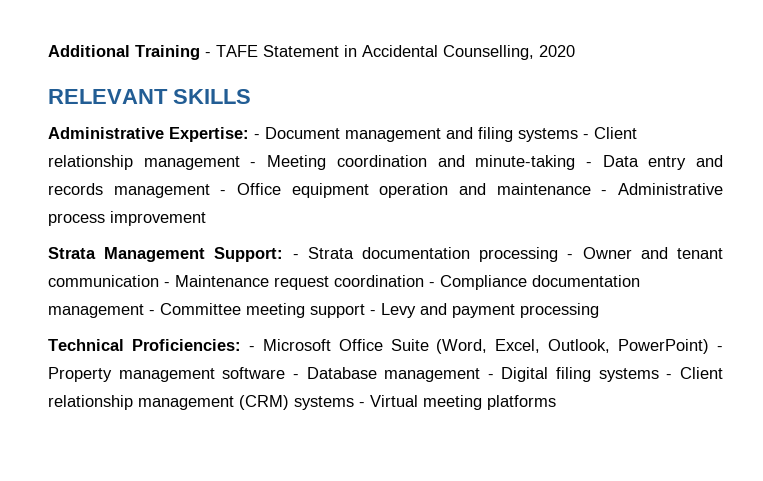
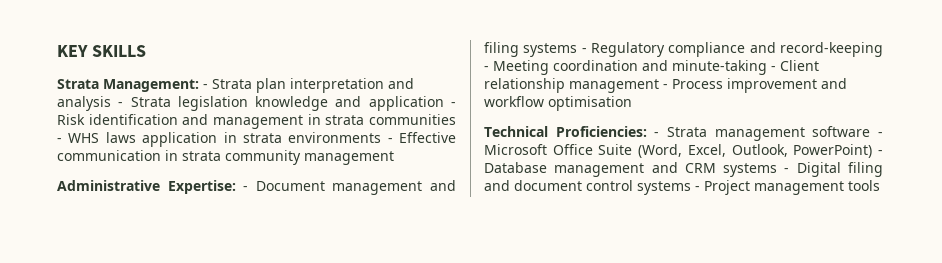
[48,45,575,60] [48,89,251,104] Additional Training - TAFE Statement in Accidental Counselling, 2020 // RELEVANT SKILLS -> [57,45,146,57] [57,78,414,93] [57,96,456,111] [57,114,456,129] [57,132,456,147] [57,150,394,165] KEY SKILLS // Strata Management: - Strata plan interpretation and analysis - Strata legislation knowledge and application - Risk identification and management in strata communities - WHS laws application in strata environments - Effective communication in strata community management
[594,127,637,139] [48,155,240,170] Client relationship management -> [591,42,883,57] Regulatory compliance and record-keeping
[602,155,724,170] [48,183,723,198] [48,211,206,226] [48,247,724,262] [48,275,640,290] [48,303,599,318] Data entry and records management - Office equipment operation and maintenance - Administrative process improvement // Strata Management Support: - Strata documentation processing - Owner and tenant communication - Maintenance request coordination - Compliance documentation management - Committee meeting support - Levy and payment processing -> [780,60,819,71] [484,78,847,93] [484,96,632,111] Client relationship management - Process improvement and workflow optimisation
(255, 348) none -> [667,126,883,141] Strata management software -
[48,367,723,382] [48,395,556,410] Property management software - Database management - Digital filing systems - Client relationship management (CRM) systems - Virtual meeting platforms -> [484,162,883,177] [484,180,880,195] Database management and CRM systems - Digital filing and document control systems - Project management tools

